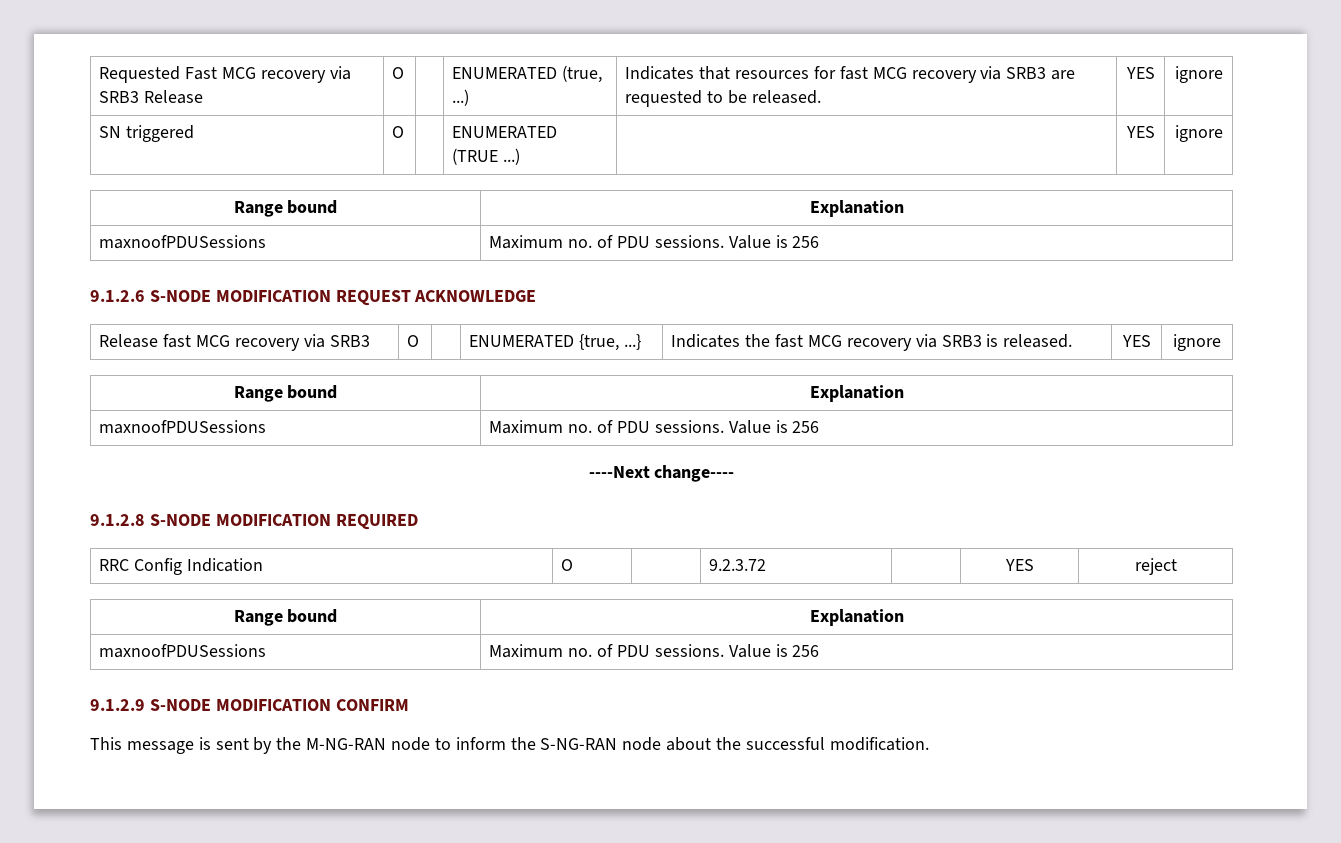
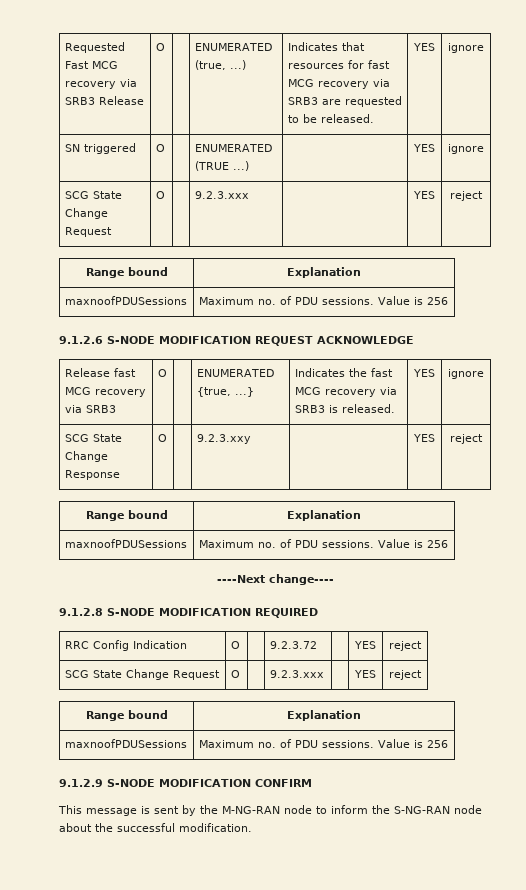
(1223, 133) none -> [64,191,122,199] [64,208,108,219] [64,227,112,237] [155,191,165,199] [194,191,249,199] [413,191,435,199] [450,191,483,201] // SCG State Change Request | O | | 9.2.3.xxx | | YES | reject
(1221, 342) none -> [64,434,122,442] [64,451,108,462] [64,470,120,480] [157,434,167,442] [196,434,251,444] [413,434,435,442] [450,434,483,444] // SCG State Change Response | O | | 9.2.3.xxy | | YES | reject
(1177, 566) none -> [64,669,220,680] [230,670,240,678] [269,670,324,678] [354,670,376,678] [389,670,422,680] // SCG State Change Request | O | | 9.2.3.xxx | | YES | reject

